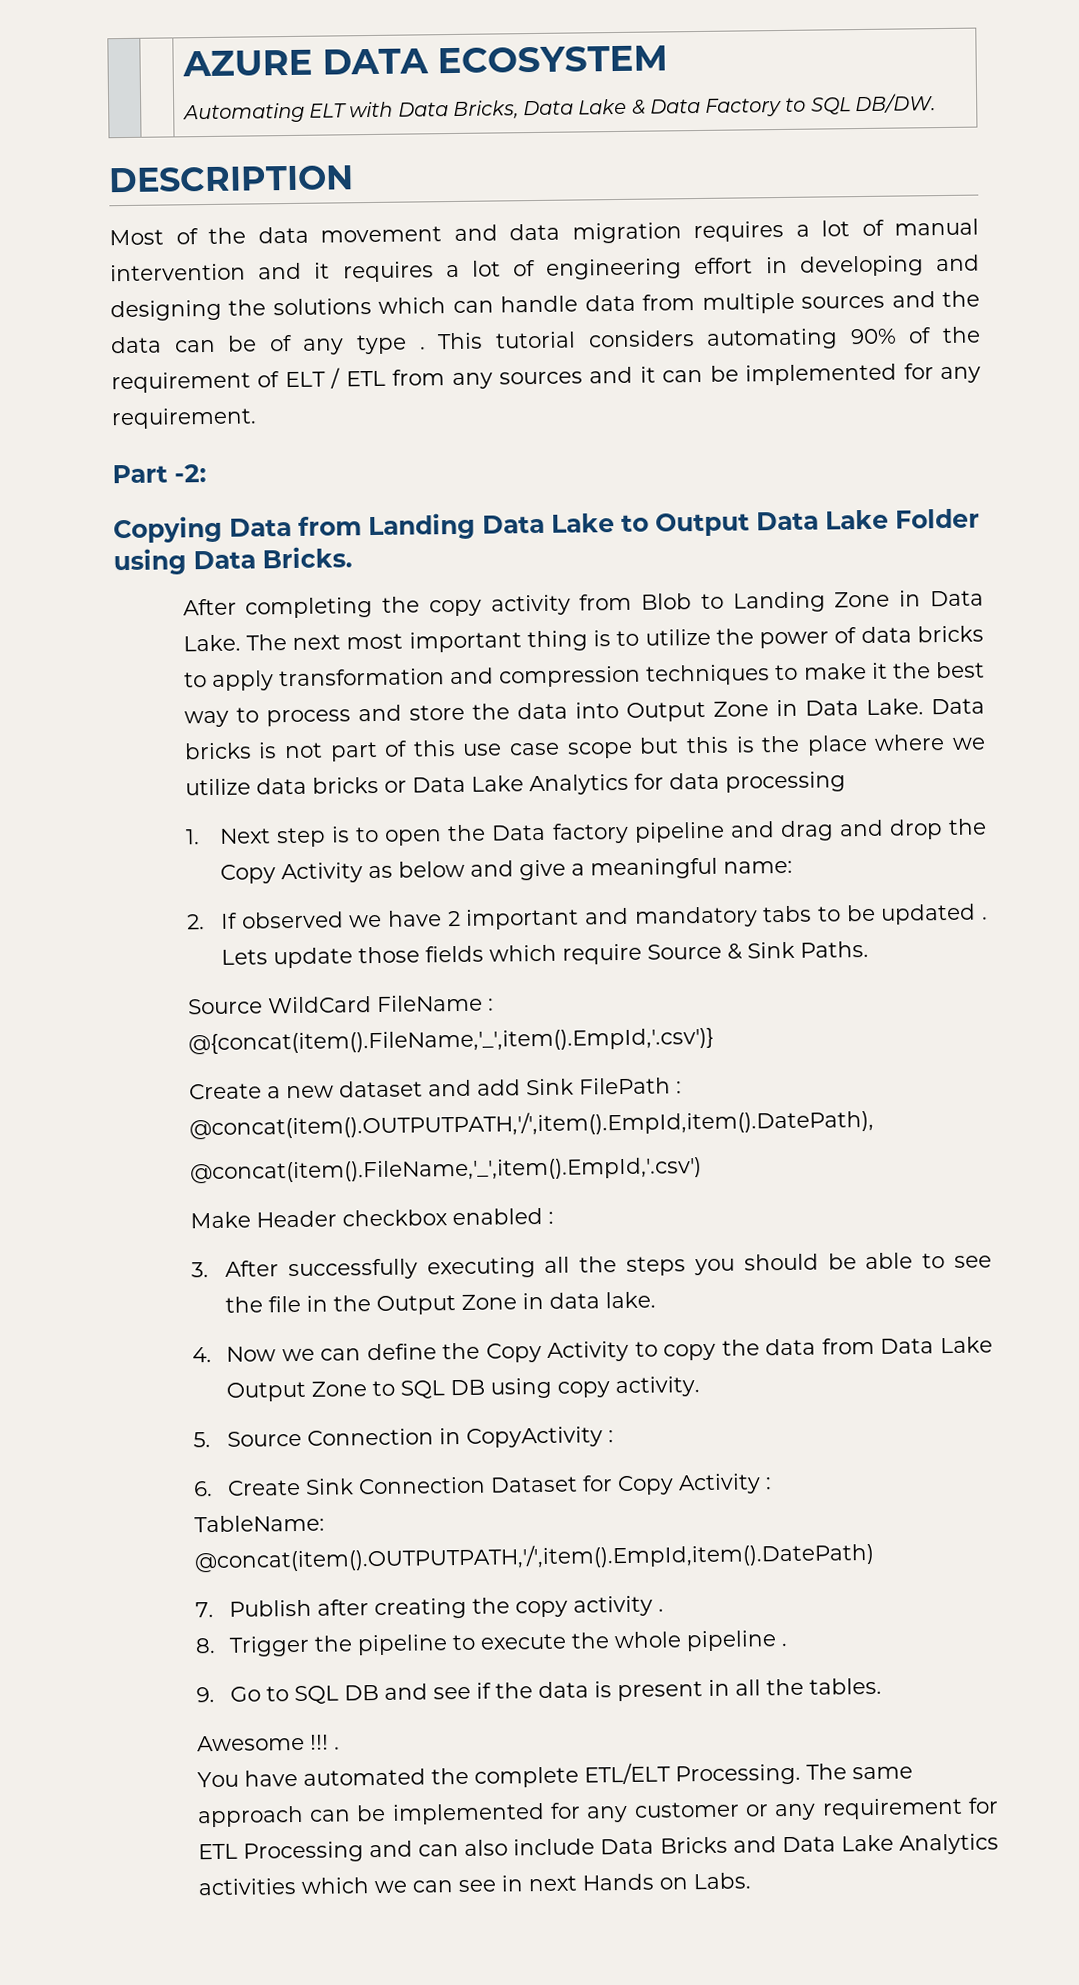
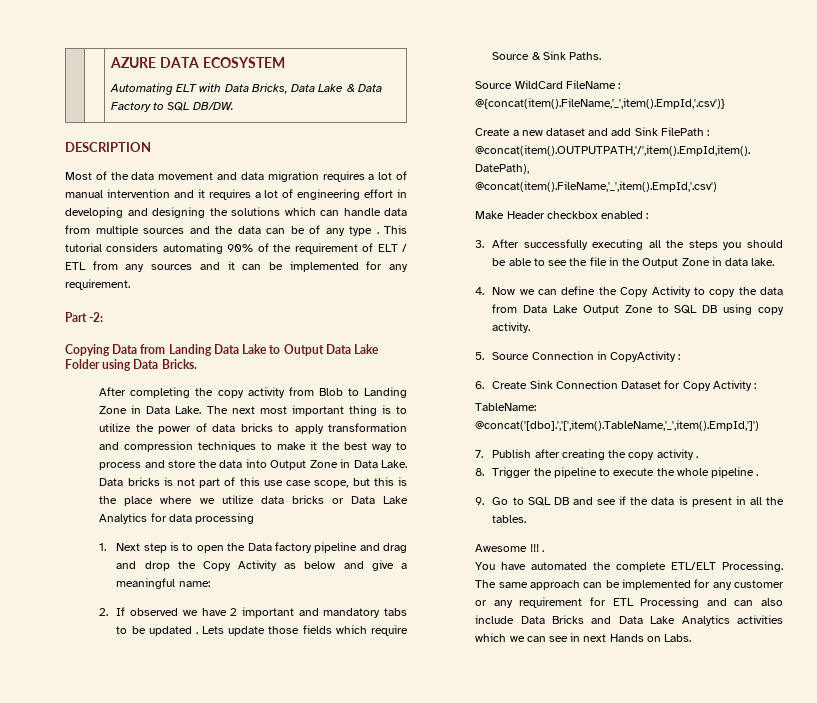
[566,741,633,759] scope -> [314,480,349,488] scope,
[193,1540,875,1573] @concat(item().OUTPUTPATH,'/',item().EmpId,item().DatePath) -> [475,420,760,431] @concat('[dbo].','[',item().TableName,'_',item().EmpId,']')

